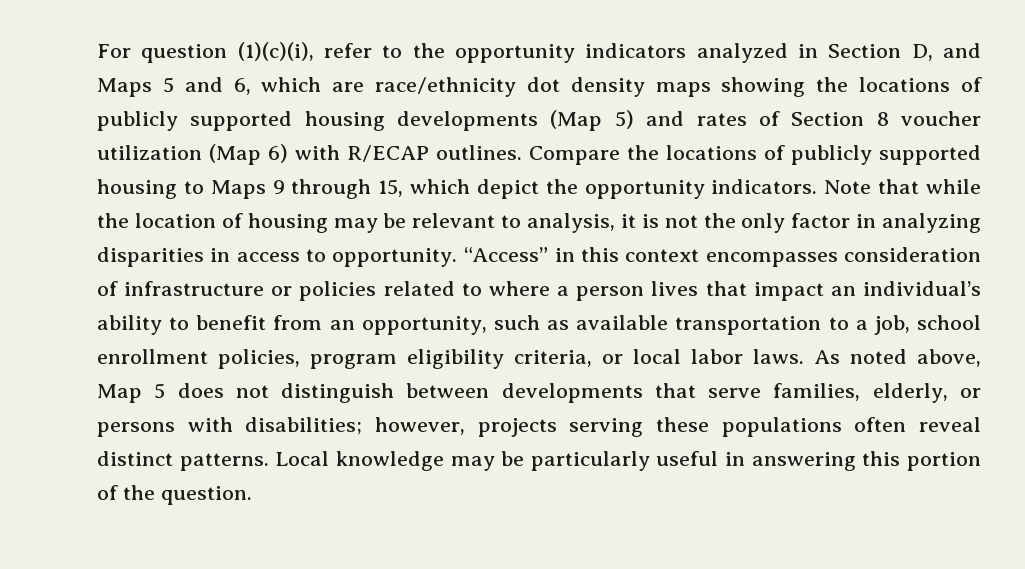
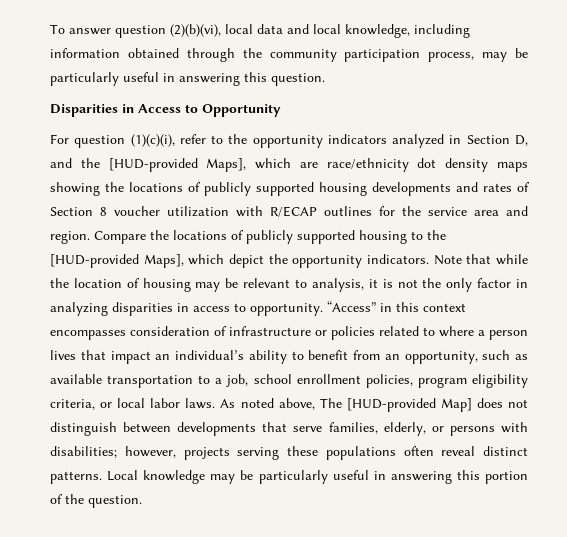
(97, 51) none -> [50,24,470,38] [50,48,528,62] [50,72,325,86] [50,104,281,117] To answer question (2)(b)(vi), local data and local knowledge, including information obtained through the community participation process, may be particularly useful in answering this question. // Disparities in Access to Opportunity //
[97,77,251,97] Maps 5 and 6, -> [80,158,247,172] the [HUD-provided Maps],
[550,110,634,131] (Map 5) -> (451, 189) none
[209,144,522,165] (Map 6) with R/ECAP outlines. -> [236,206,528,217] [50,231,90,244] with R/ECAP outlines for the service area and region.
[210,179,404,199] Maps 9 through 15, -> [427,230,446,240] [50,254,184,268] the [HUD-provided Maps],
[97,383,166,403] Map 5 -> [319,398,472,412] The [HUD-provided Map]

